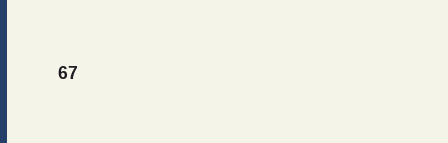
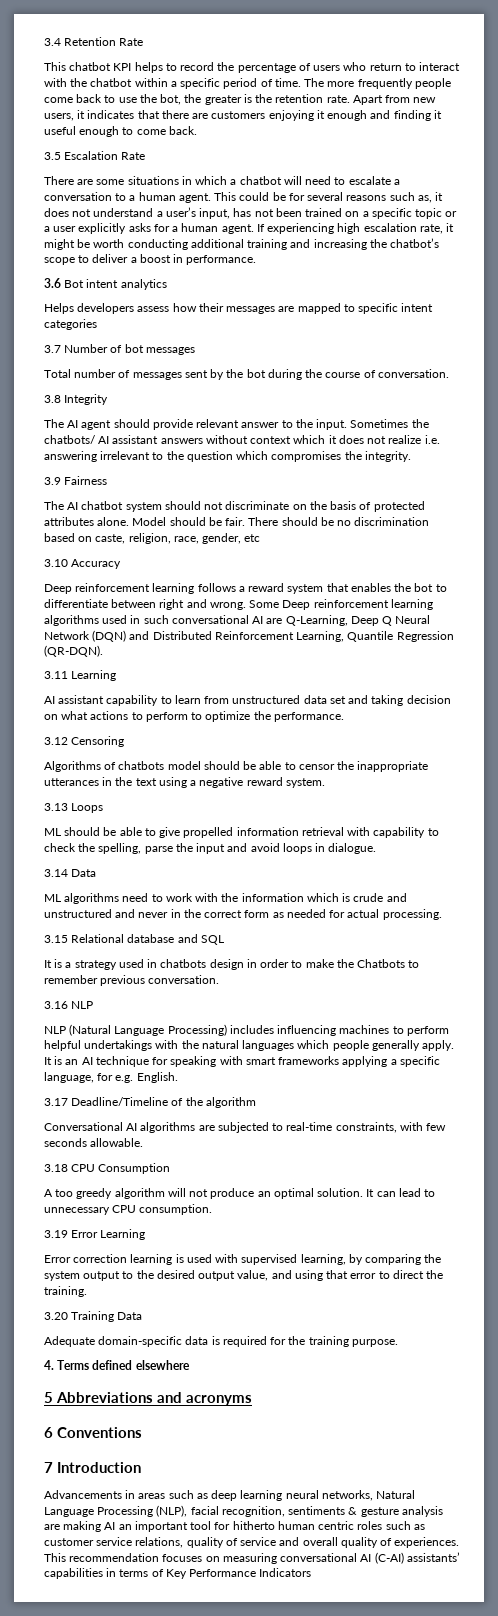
[58,66,78,79] 67 -> [44,37,144,46] [44,62,461,73] [44,78,451,89] [44,94,437,105] [44,110,442,121] [44,126,197,137] [44,151,146,160] [44,176,400,185] [44,192,444,203] [44,207,458,219] [44,223,455,234] [44,238,440,250] [44,254,257,265] [44,278,167,290] [44,303,434,314] [44,319,97,330] [44,344,195,355] [44,369,449,380] [44,394,109,405] [44,419,429,430] [44,435,440,444] [44,451,411,462] [44,476,108,485] [44,501,425,512] [44,517,430,526] [44,533,261,544] [44,559,122,569] [44,583,447,594] [44,599,433,610] [44,615,431,626] [44,630,454,642] [44,645,103,657] [44,670,117,681] [44,695,451,706] [44,711,344,722] [44,736,125,747] [44,761,429,772] [44,777,325,788] [44,803,104,813] [44,827,439,838] [44,843,377,854] [44,869,97,877] [44,893,407,904] [44,909,442,920] [44,934,224,945] [44,959,420,970] [44,975,220,986] [44,1001,94,1009] [44,1024,449,1036] [44,1040,455,1051] [44,1056,440,1067] [44,1072,178,1083] [44,1097,256,1108] [44,1122,447,1133] [44,1138,144,1147] [44,1163,171,1174] [44,1188,436,1199] [44,1204,213,1215] [44,1229,146,1240] [44,1254,442,1265] [44,1270,444,1281] [44,1286,87,1297] [44,1311,143,1322] [44,1336,398,1347] [44,1360,190,1370] [44,1392,253,1406] [44,1427,143,1438] [44,1462,142,1473] [44,1490,416,1501] [44,1505,443,1517] [44,1521,425,1532] [44,1537,460,1548] [44,1552,460,1564] [44,1568,312,1579] 3.4 Retention Rate // This chatbot KPI helps to record the percentage of users who return to interact with the chatbot within a specific period of time. The more frequently people come back to use the bot, the greater is the retention rate. Apart from new users, it indicates that there are customers enjoying it enough and finding it useful enough to come back. // 3.5 Escalation Rate // There are some situations in which a chatbot will need to escalate a conversation to a human agent. This could be for several reasons such as, it does not understand a user’s input, has not been trained on a specific topic or a user explicitly asks for a human agent. If experiencing high escalation rate, it might be worth conducting additional training and increasing the chatbot’s scope to deliver a boost in performance. // 3.6 Bot intent analytics // Helps developers assess how their messages are mapped to specific intent categories // 3.7 Number of bot messages // Total number of messages sent by the bot during the course of conversation. // 3.8 Integrity // The AI agent should provide relevant answer to the input. Sometimes the chatbots/ AI assistant answers without context which it does not realize i.e. answering irrelevant to the question which compromises the integrity. // 3.9 Fairness // The AI chatbot system should not discriminate on the basis of protected attributes alone. Model should be fair. There should be no discrimination based on caste, religion, race, gender, etc // 3.10 Accuracy // Deep reinforcement learning follows a reward system that enables the bot to differentiate between right and wrong. Some Deep reinforcement learning algorithms used in such conversational AI are Q-Learning, Deep Q Neural Network (DQN) and Distributed Reinforcement Learning, Quantile Regression (QR-DQN). // 3.11 Learning // AI assistant capability to learn from unstructured data set and taking decision on what actions to perform to optimize the performance. // 3.12 Censoring // Algorithms of chatbots model should be able to censor the inappropriate utterances in the text using a negative reward system. // 3.13 Loops // ML should be able to give propelled information retrieval with capability to check the spelling, parse the input and avoid loops in dialogue. // 3.14 Data // ML algorithms need to work with the information which is crude and unstructured and never in the correct form as needed for actual processing. // 3.15 Relational database and SQL // It is a strategy used in chatbots design in order to make the Chatbots to remember previous conversation. // 3.16 NLP // NLP (Natural Language Processing) includes influencing machines to perform helpful undertakings with the natural languages which people generally apply. It is an AI technique for speaking with smart frameworks applying a specific language, for e.g. English. // 3.17 Deadline/Timeline of the algorithm // Conversational AI algorithms are subjected to real-time constraints, with few seconds allowable. // 3.18 CPU Consumption // A too greedy algorithm will not produce an optimal solution. It can lead to unnecessary CPU consumption. // 3.19 Error Learning // Error correction learning is used with supervised learning, by comparing the system output to the desired output value, and using that error to direct the training. // 3.20 Training Data // Adequate domain-specific data is required for the training purpose. // 4. Terms defined elsewhere // 5 Abbreviations and acronyms // 6 Conventions // 7 Introduction // Advancements in areas such as deep learning neural networks, Natural Language Processing (NLP), facial recognition, sentiments & gesture analysis are making AI an important tool for hitherto human centric roles such as customer service relations, quality of service and overall quality of experiences. This recommendation focuses on measuring conversational AI (C-AI) assistants’ capabilities in terms of Key Performance Indicators

